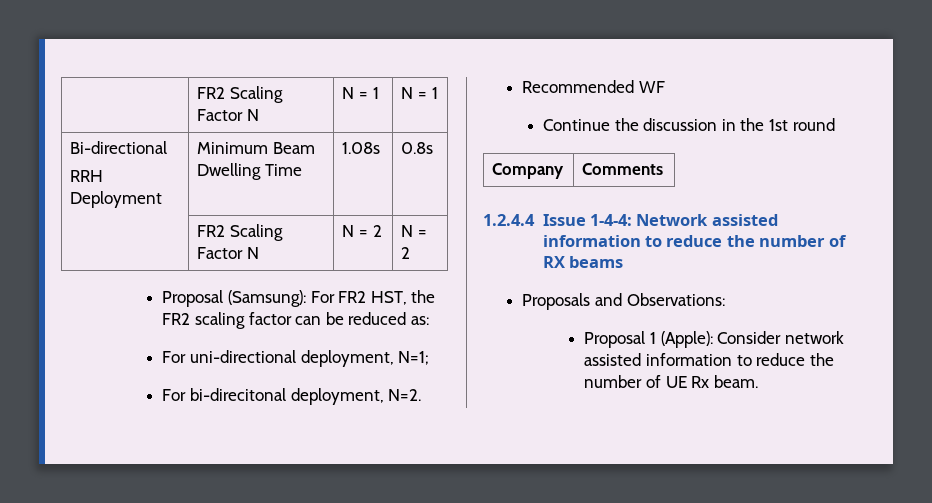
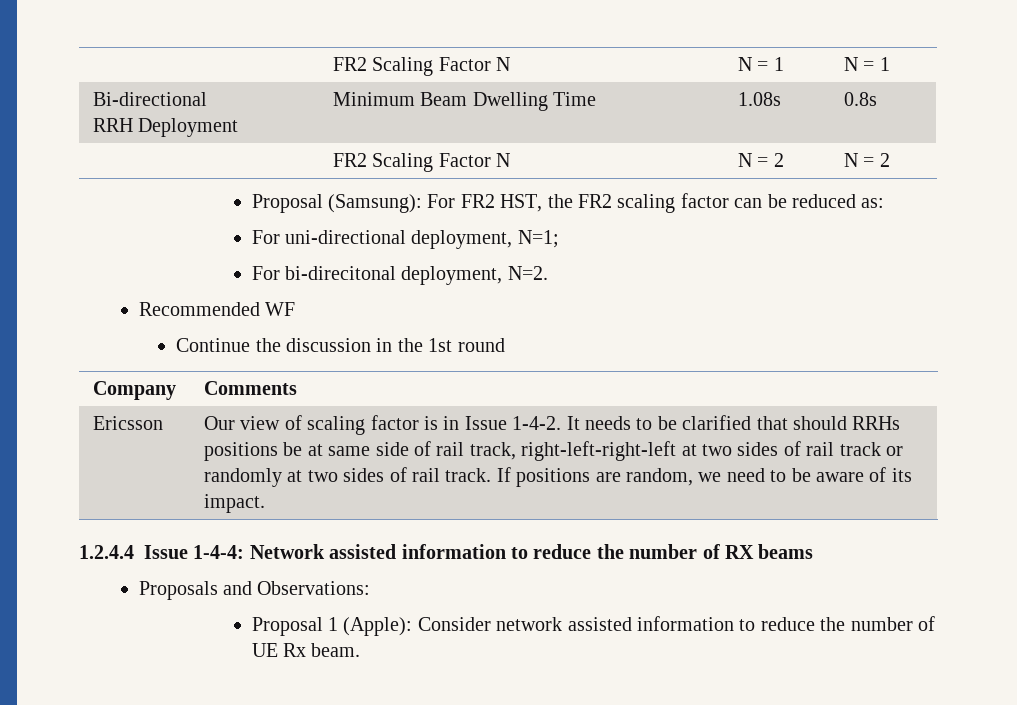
(664, 169) none -> [92,416,163,430] [203,415,901,435] [203,441,903,461] [203,467,912,487] [203,494,265,513] // Ericsson | Our view of scaling factor is in Issue 1-4-2. It needs to be clarified that should RRHs positions be at same side of rail track, right-left-right-left at two sides of rail track or randomly at two sides of rail track. If positions are random, we need to be aware of its impact.

